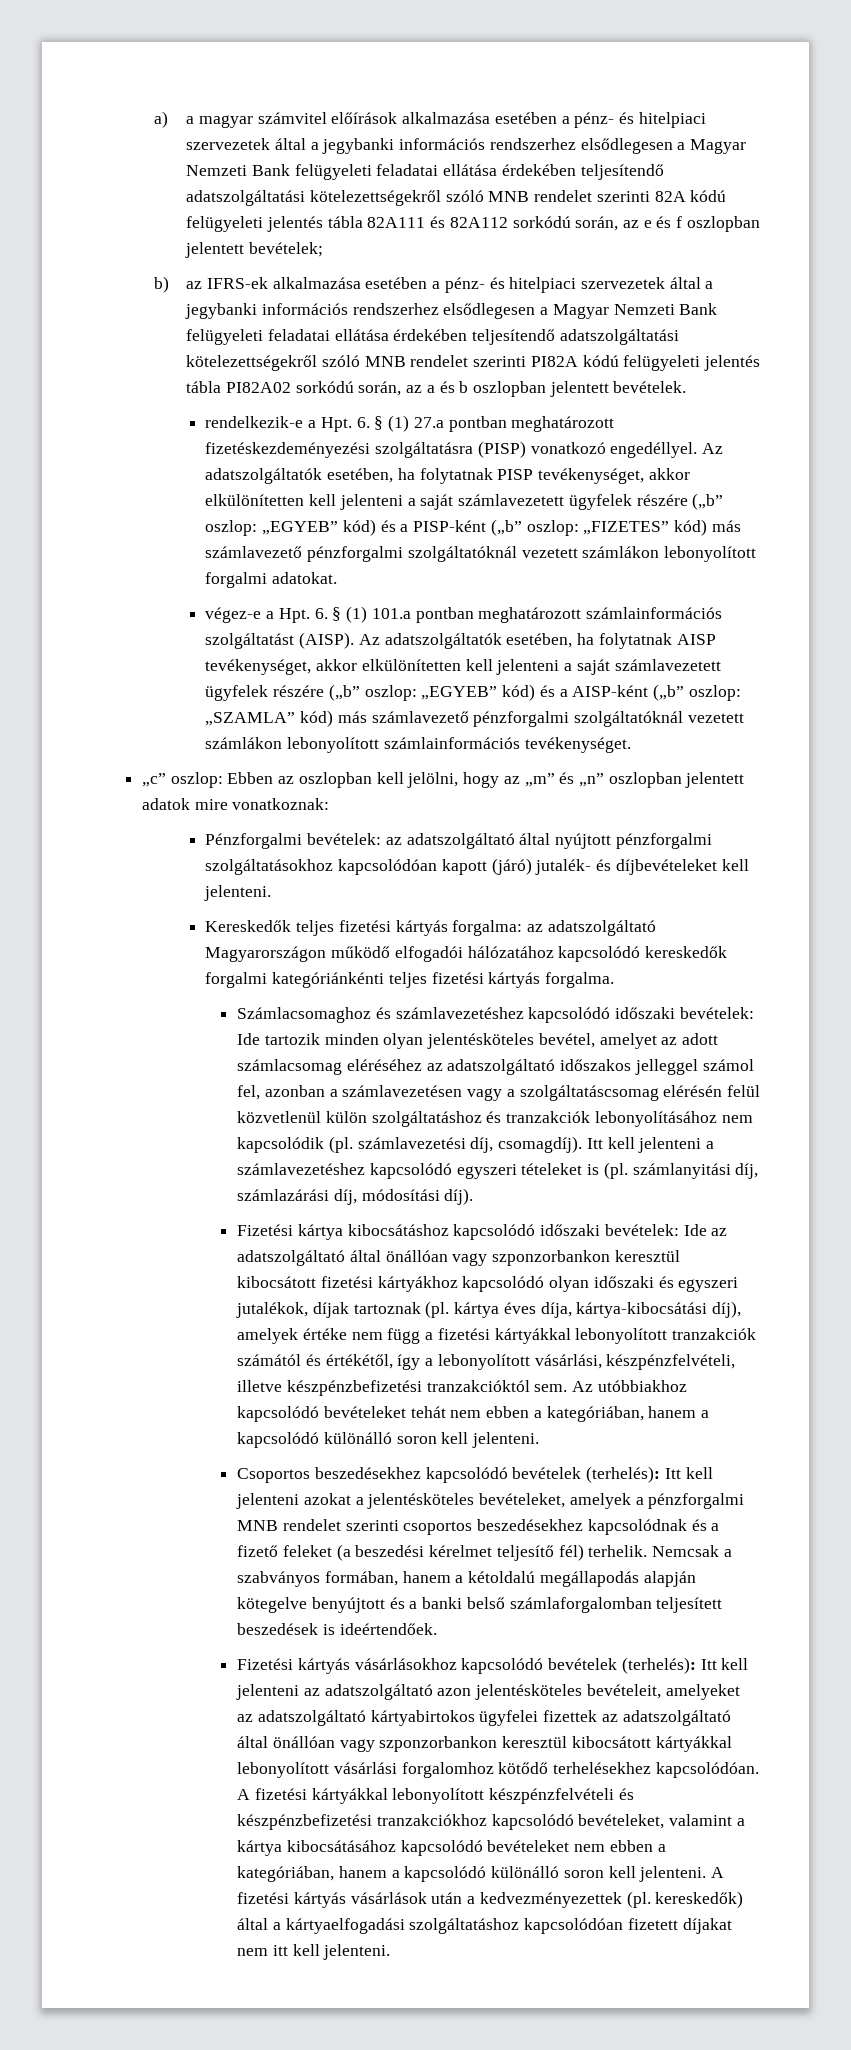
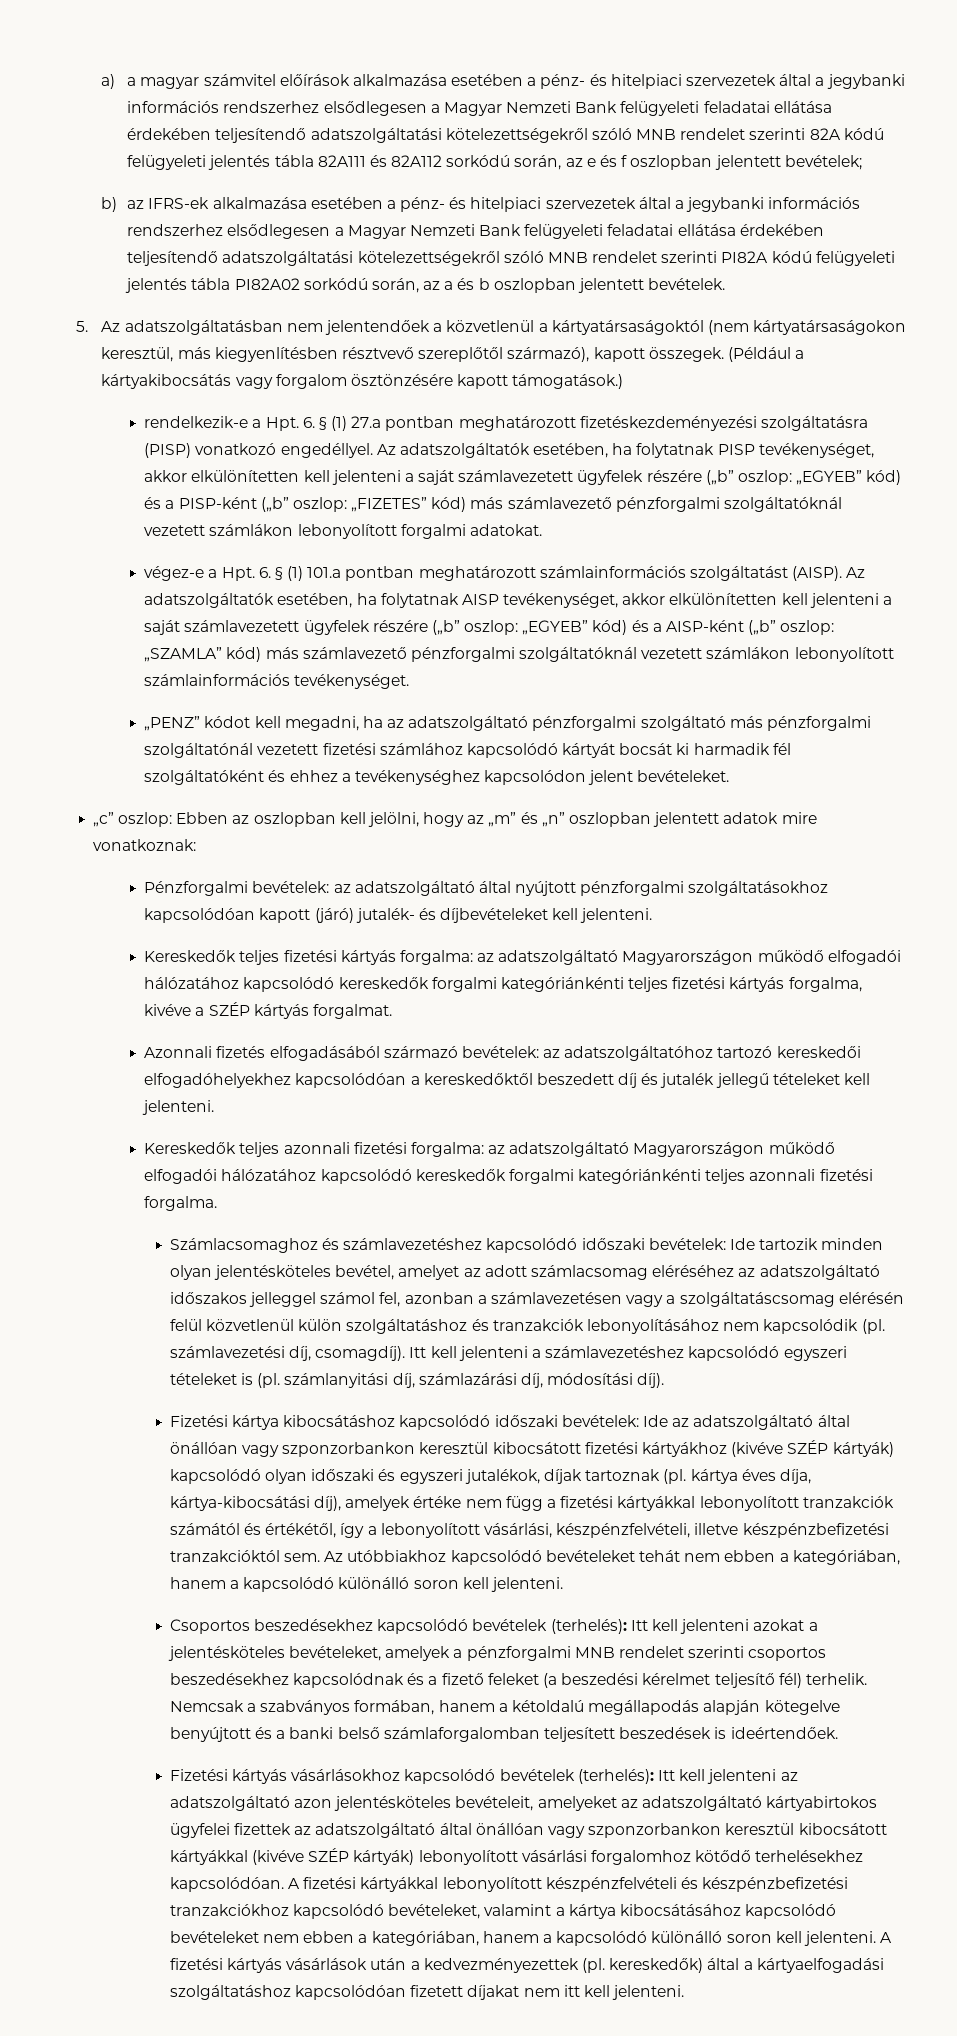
(687, 387) none -> [75,320,907,335] [101,347,805,362] [101,374,624,389] // 5. Az adatszolgáltatásban nem jelentendőek a közvetlenül a kártyatársaságoktól (nem kártyatársaságokon keresztül, más kiegyenlítésben résztvevő szereplőtől származó), kapott összegek. (Például a kártyakibocsátás vagy forgalom ösztönzésére kapott támogatások.)
(631, 745) none -> [144,716,872,731] [144,743,791,758] [144,770,730,785] // „PENZ” kódot kell megadni, ha az adatszolgáltató pénzforgalmi szolgáltató más pénzforgalmi szolgáltatónál vezetett fizetési számlához kapcsolódó kártyát bocsát ki harmadik fél szolgáltatóként és ehhez a tevékenységhez kapcsolódon jelent bevételeket.
(541, 980) none -> [788,977,862,992] [144,1002,392,1019] [144,1046,861,1061] [144,1073,871,1088] [142,1100,215,1115] [144,1142,835,1157] [144,1169,873,1184] forgalma, kivéve a SZÉP kártyás forgalmat. // Azonnali fizetés elfogadásából származó bevételek: az adatszolgáltatóhoz tartozó kereskedői elfogadóhelyekhez kapcsolódóan a kereskedőktől beszedett díj és jutalék jellegű tételeket kell jelenteni. // Kereskedők teljes azonnali fizetési forgalma: az adatszolgáltató Magyarországon működő elfogadói hálózatához kapcsolódó kereskedők forgalmi kategóriánkénti teljes azonnali fizetési
(458, 1284) none -> [731,1440,894,1457] (kivéve SZÉP kártyák)
(732, 1744) none -> [252,1848,415,1865] (kivéve SZÉP kártyák)

